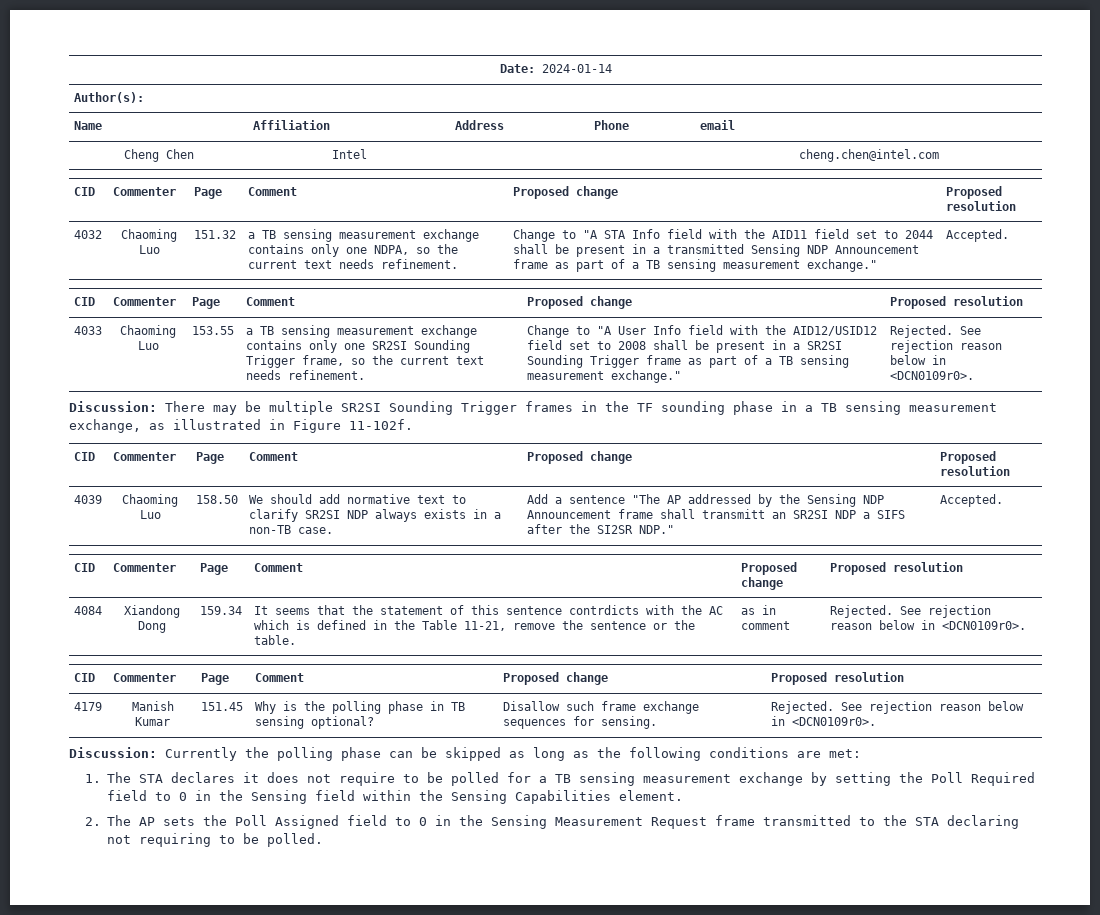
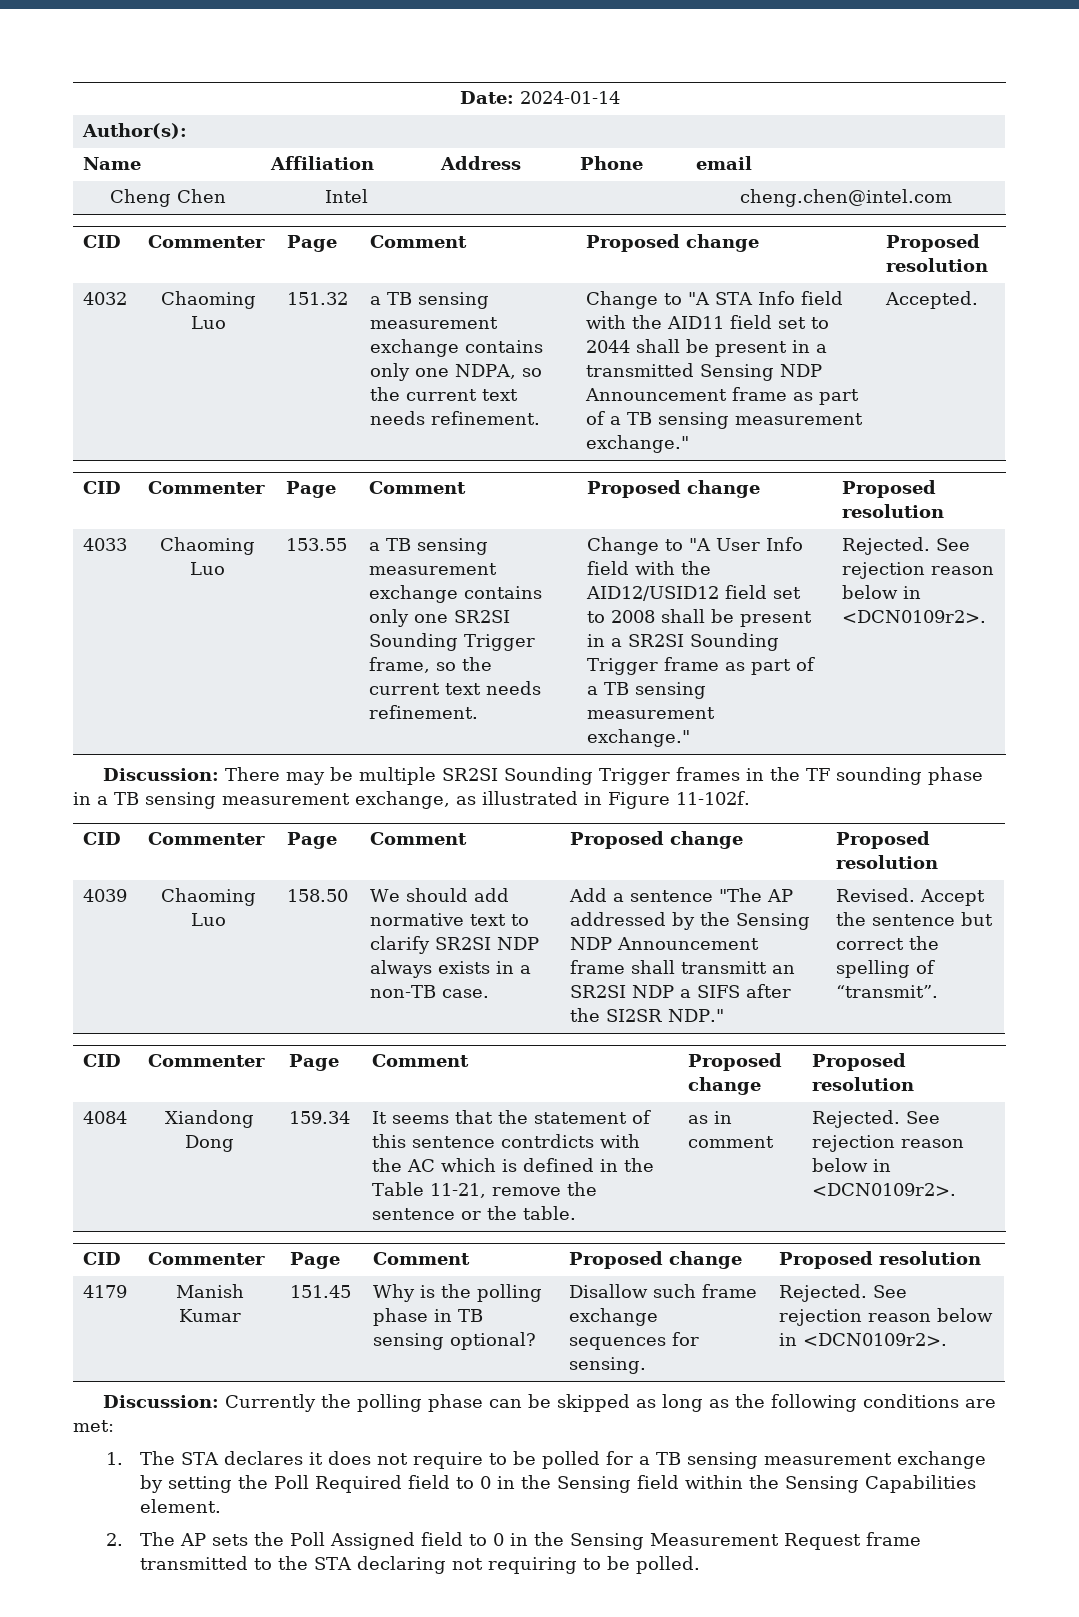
[890,371,975,380] <DCN0109r0>. -> [842,610,987,623] <DCN0109r2>.
[940,494,1004,507] Accepted. -> [836,888,986,906] [836,912,994,926] [836,936,940,950] [836,960,936,978] [836,985,939,998] Revised. Accept the sentence but correct the spelling of “transmit”.
[942,621,1027,630] <DCN0109r0>. -> [812,1183,957,1196] <DCN0109r2>.
[792,717,877,726] <DCN0109r0>. -> [803,1333,948,1346] <DCN0109r2>.

